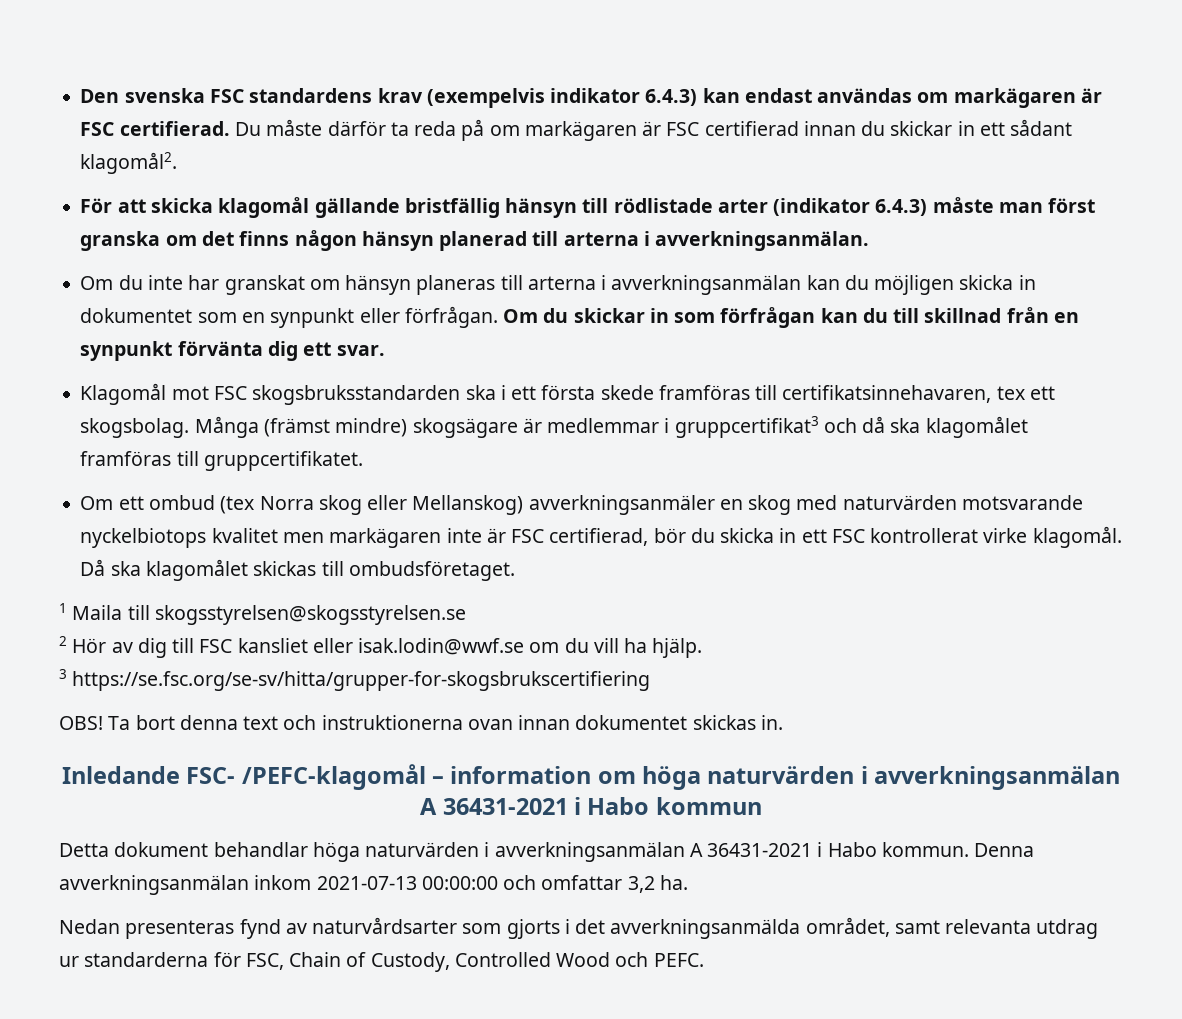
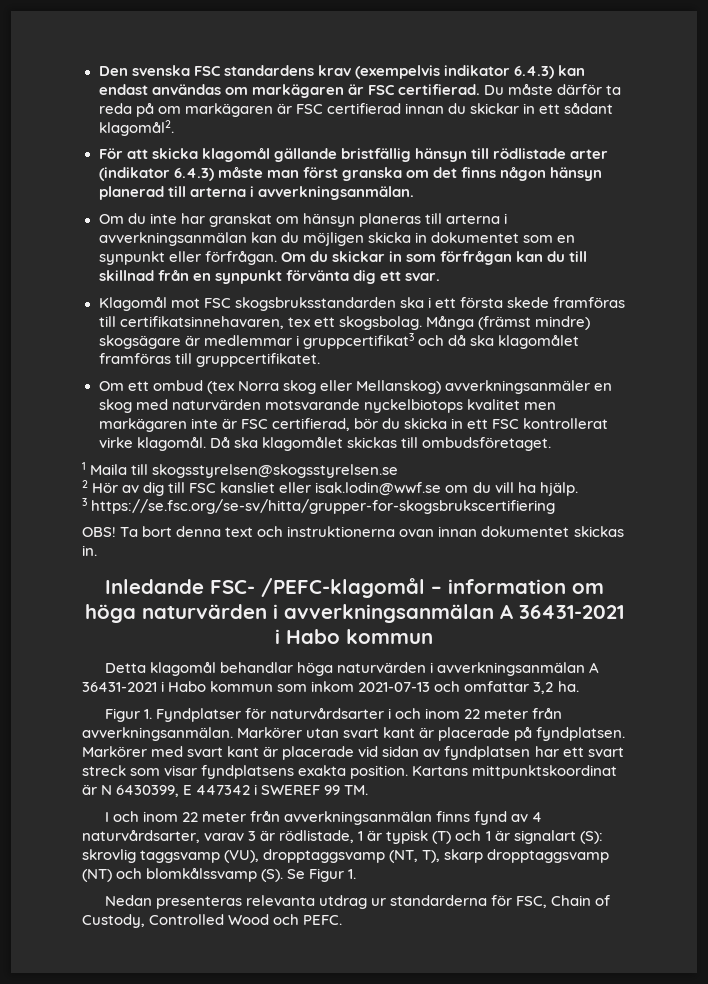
[114,842,209,857] dokument -> [150,661,217,676] klagomål
[881,842,1035,857] [59,875,249,895] kommun. Denna avverkningsanmälan -> [210,681,308,692] kommun som
[421,876,498,890] 00:00:00 -> (431, 687) none
[59,917,940,939] Nedan presenteras fynd av naturvårdsarter som gjorts i det avverkningsanmälda området, samt -> [104,707,563,722] [82,726,626,741] [82,746,624,760] [82,765,618,779] [82,784,369,797] [104,810,543,825] [82,829,603,844] [82,849,610,863] [82,867,357,882] [104,895,243,909] Figur 1. Fyndplatser för naturvårdsarter i och inom 22 meter från avverkningsanmälan. Markörer utan svart kant är placerade på fyndplatsen. Markörer med svart kant är placerade vid sidan av fyndplatsen har ett svart streck som visar fyndplatsens exakta position. Kartans mittpunktskoordinat är N 6430399, E 447342 i SWEREF 99 TM. // I och inom 22 meter från avverkningsanmälan finns fynd av 4 naturvårdsarter, varav 3 är rödlistade, 1 är typisk (T) och 1 är signalart (S): skrovlig taggsvamp (VU), dropptaggsvamp (NT, T), skarp dropptaggsvamp (NT) och blomkålssvamp (S). Se Figur 1. // Nedan presenteras

